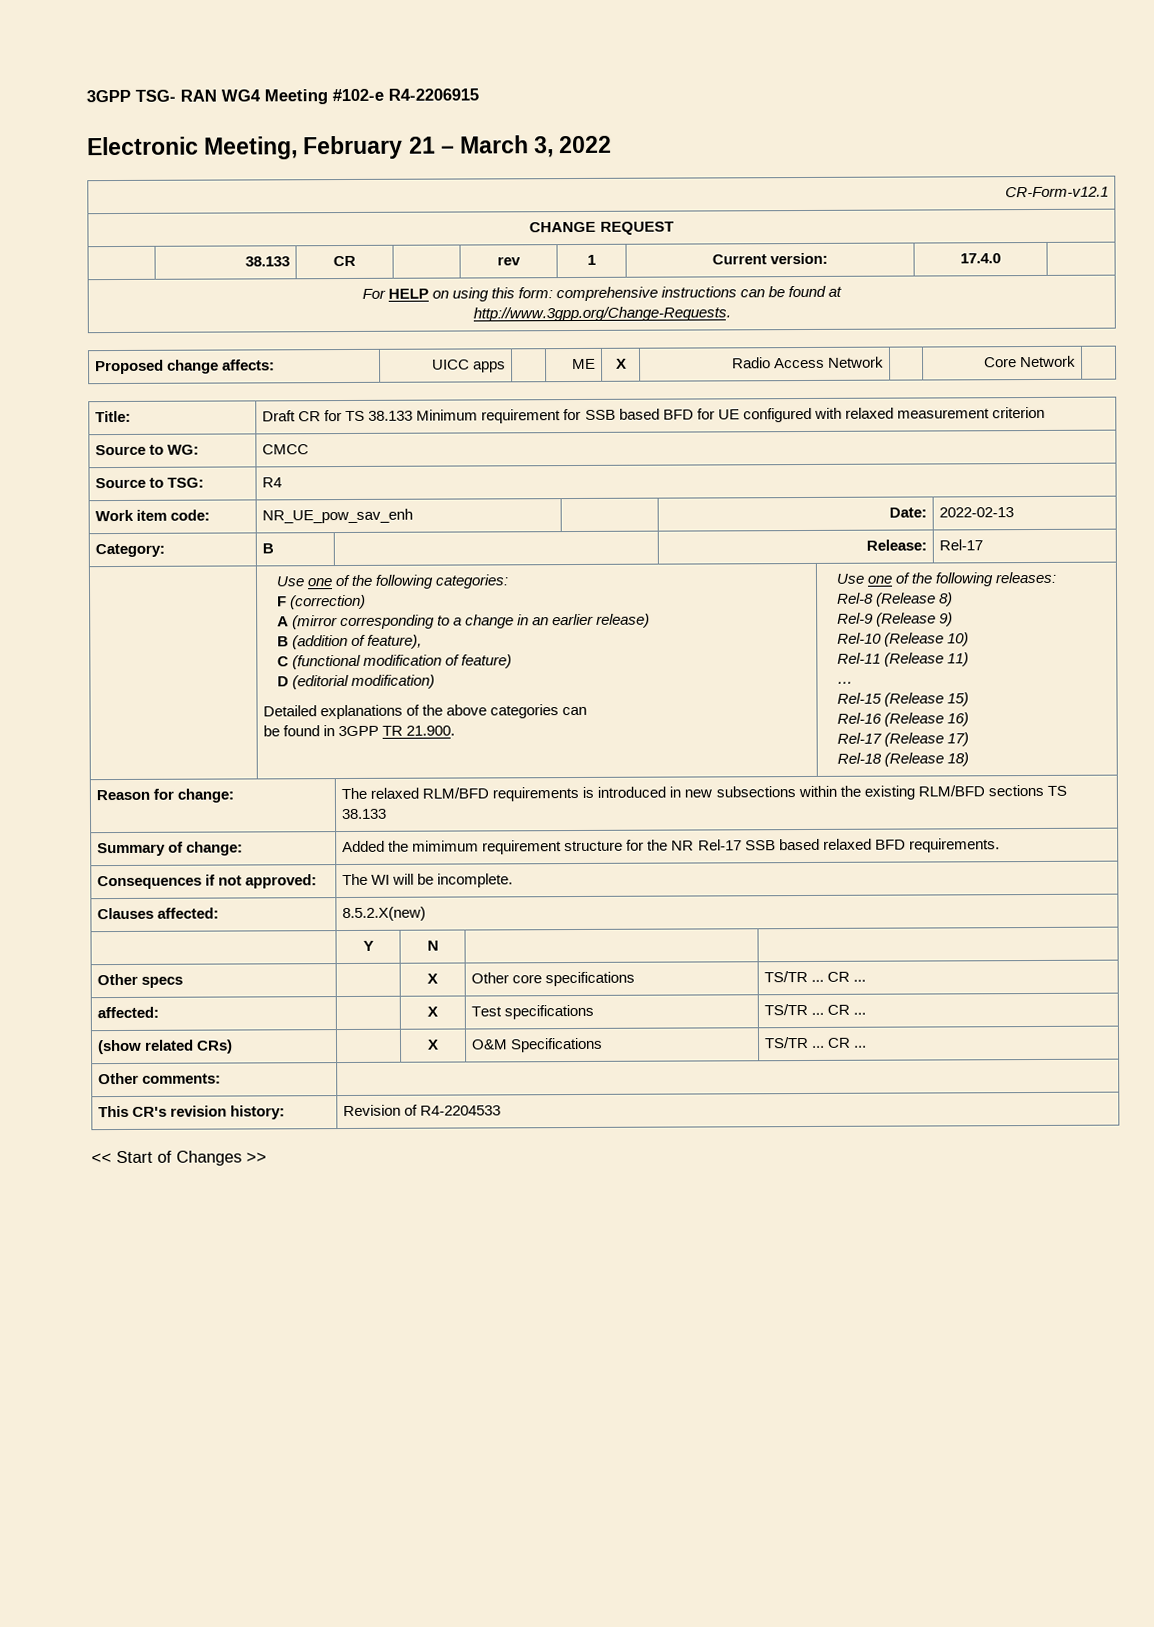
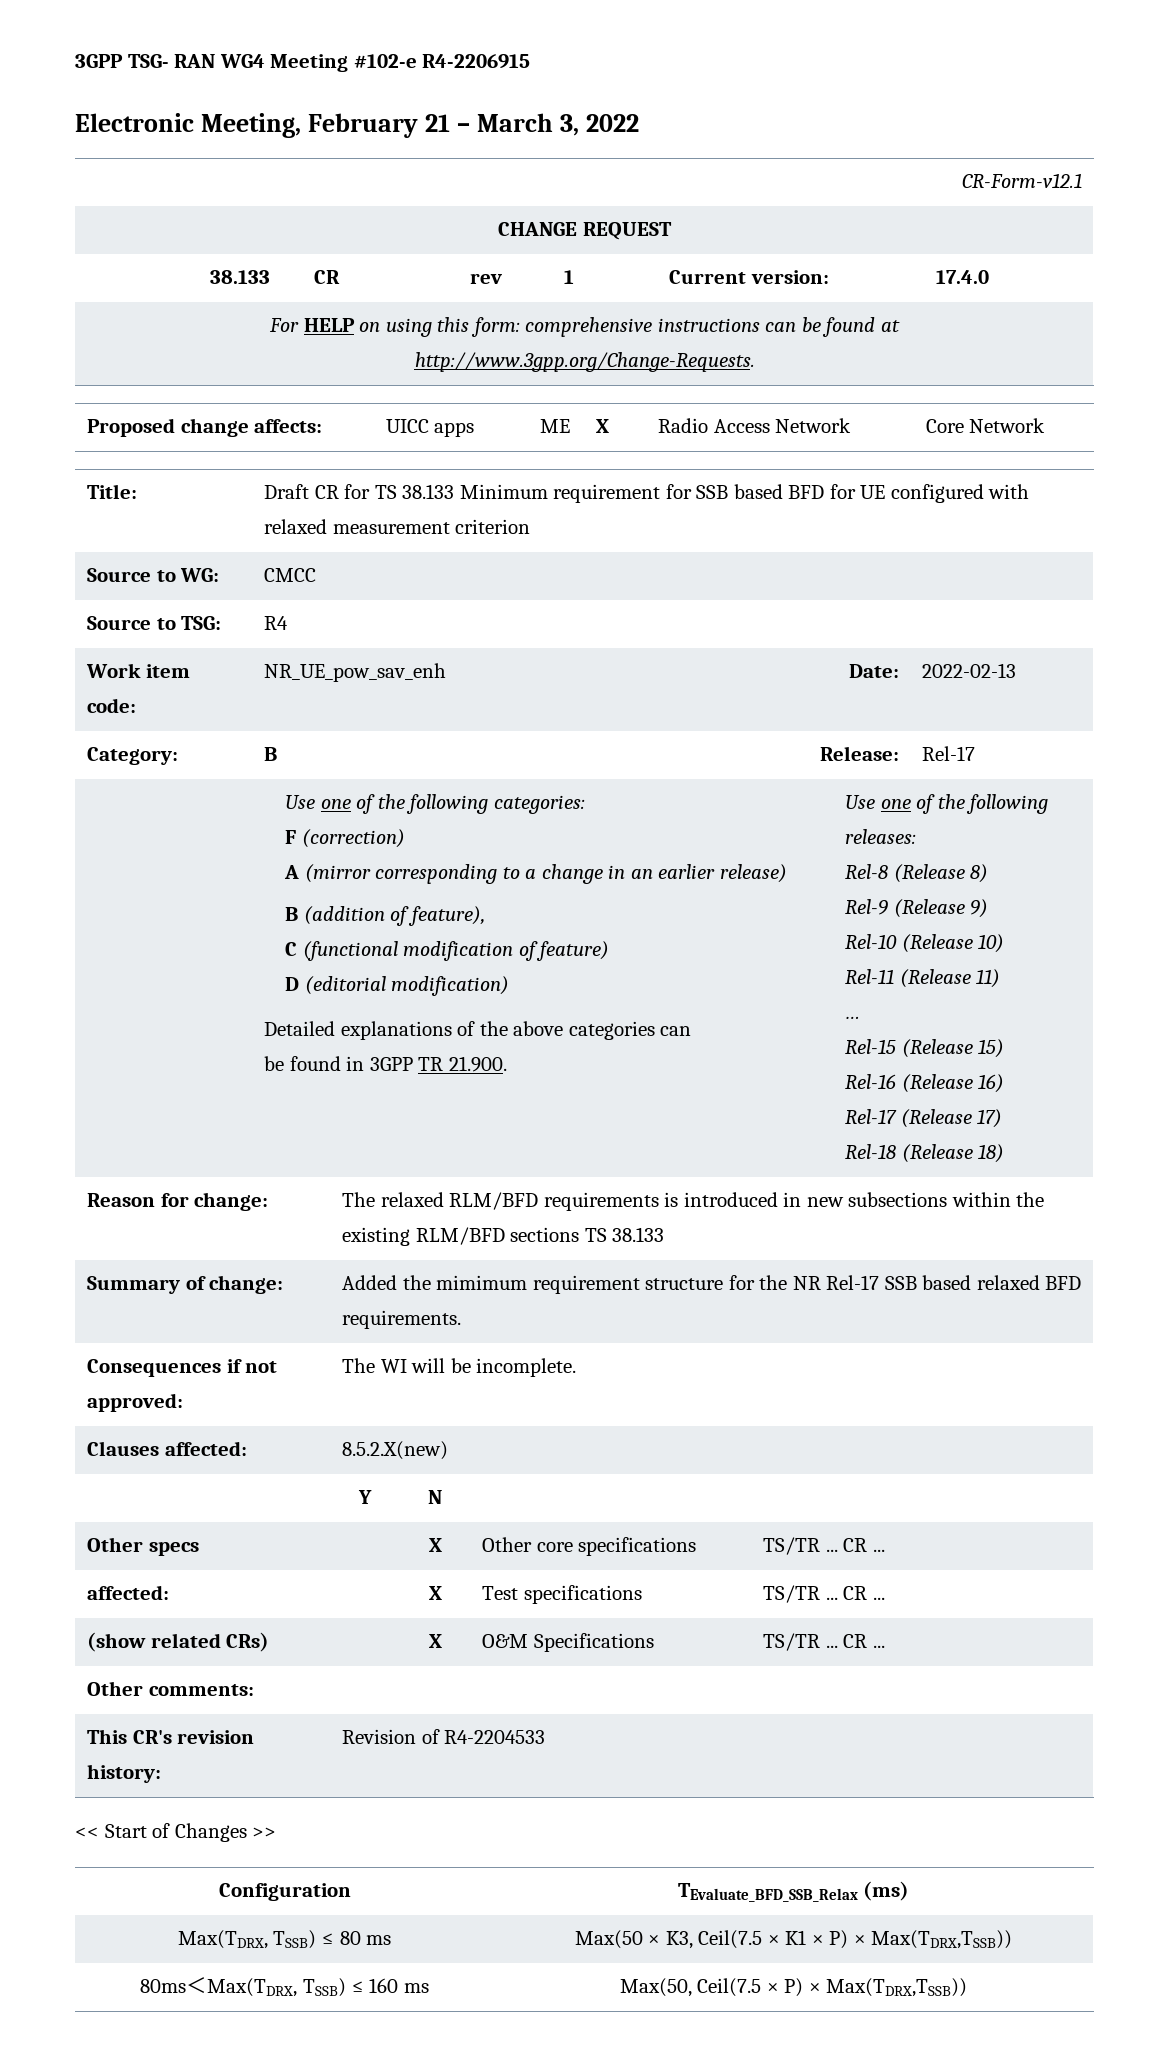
(267, 1157) none -> [218,1883,351,1901] [677,1881,910,1902] [177,1930,392,1949] [574,1930,1013,1949] [140,1977,429,1997] [619,1978,968,1997] // Configuration | TEvaluate_BFD_SSB_Relax (ms) // Max(TDRX, TSSB) ≤ 80 ms | Max(50 × K3, Ceil(7.5 × K1 × P) × Max(TDRX,TSSB)) // 80ms＜Max(TDRX, TSSB) ≤ 160 ms | Max(50, Ceil(7.5 × P) × Max(TDRX,TSSB))

